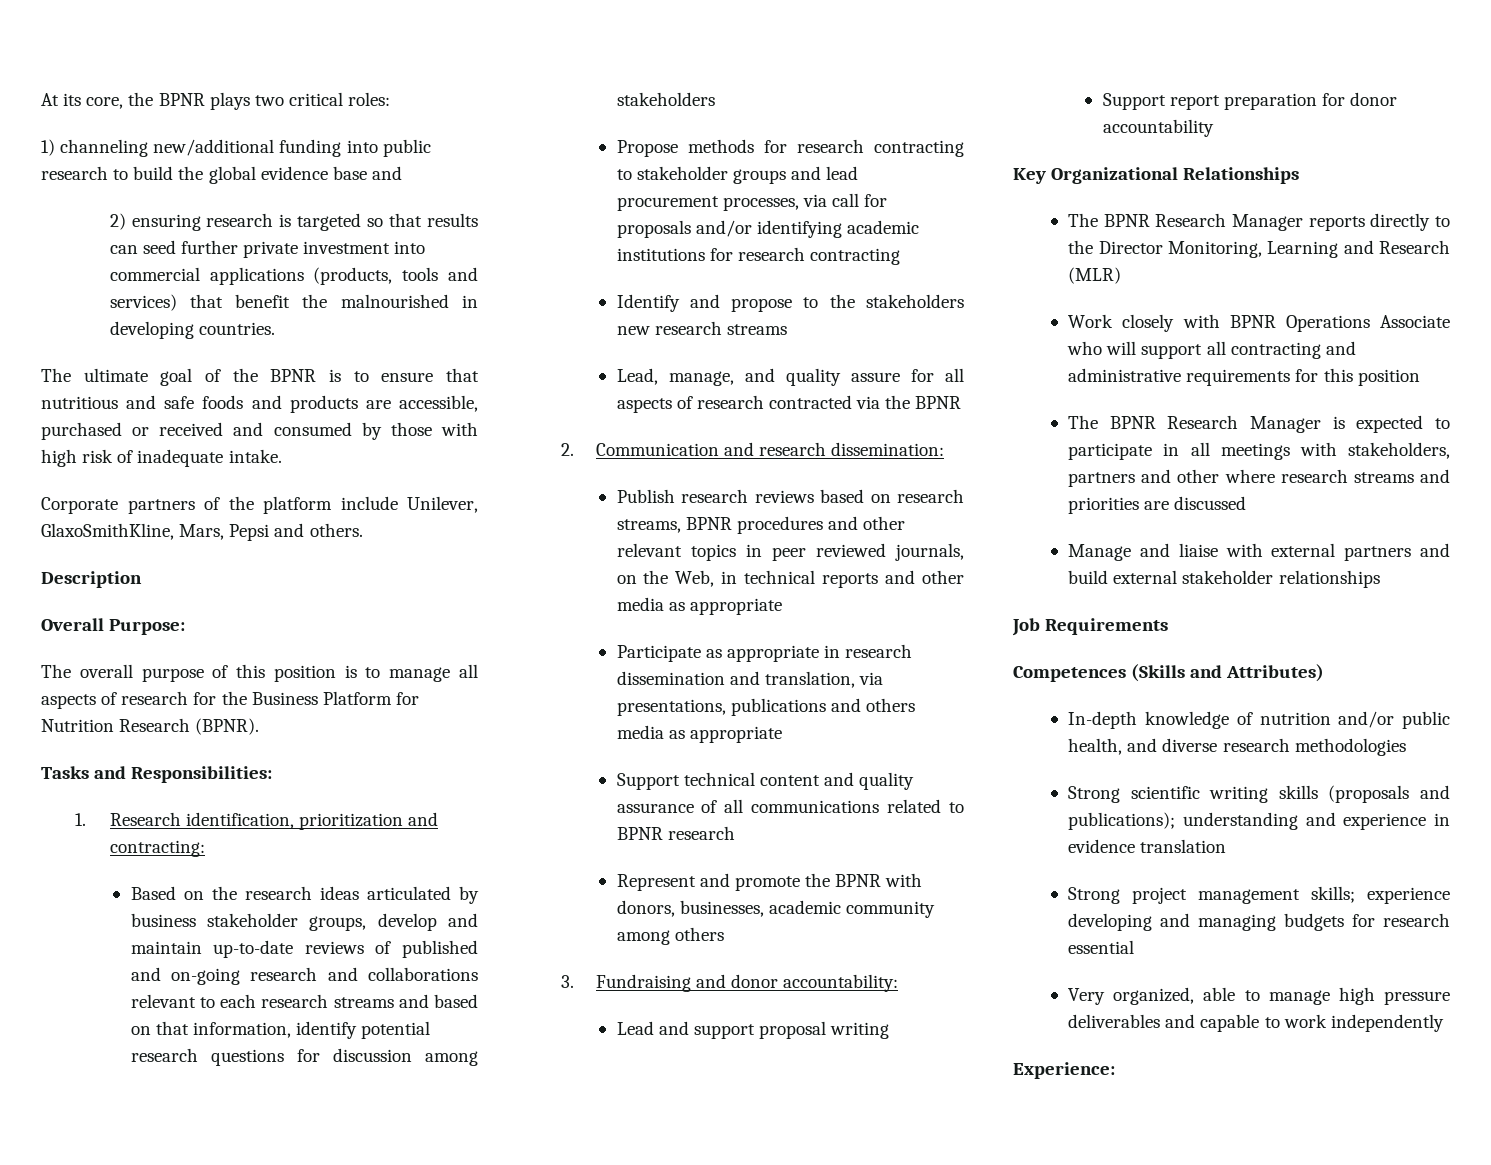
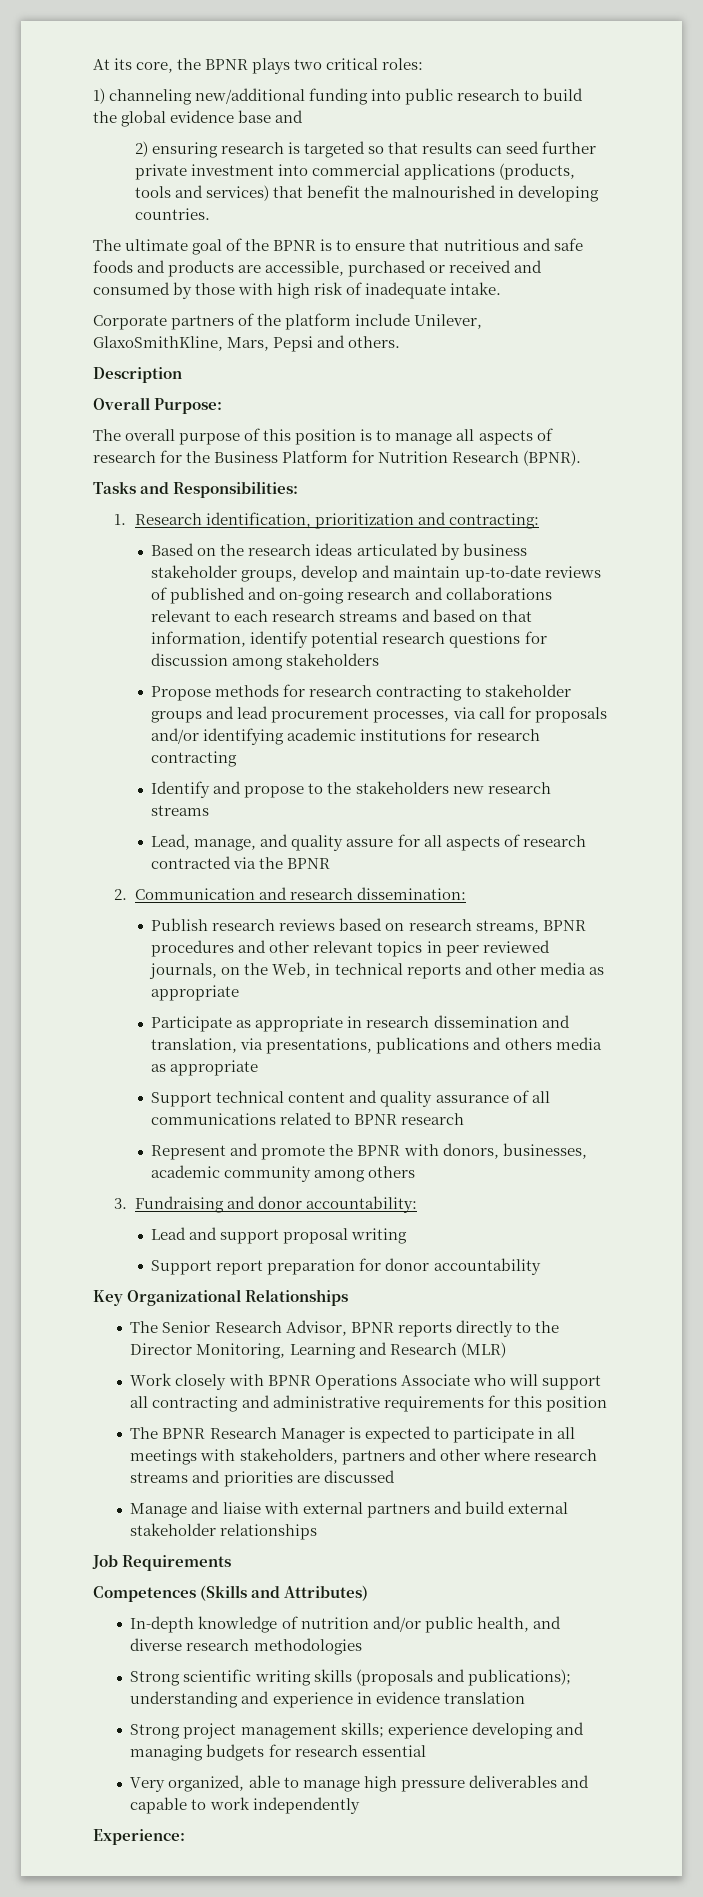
[1103,213,1304,231] BPNR Research Manager -> [162,1320,394,1336] Senior Research Advisor, BPNR

